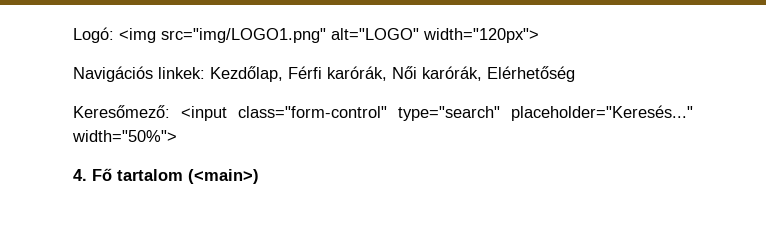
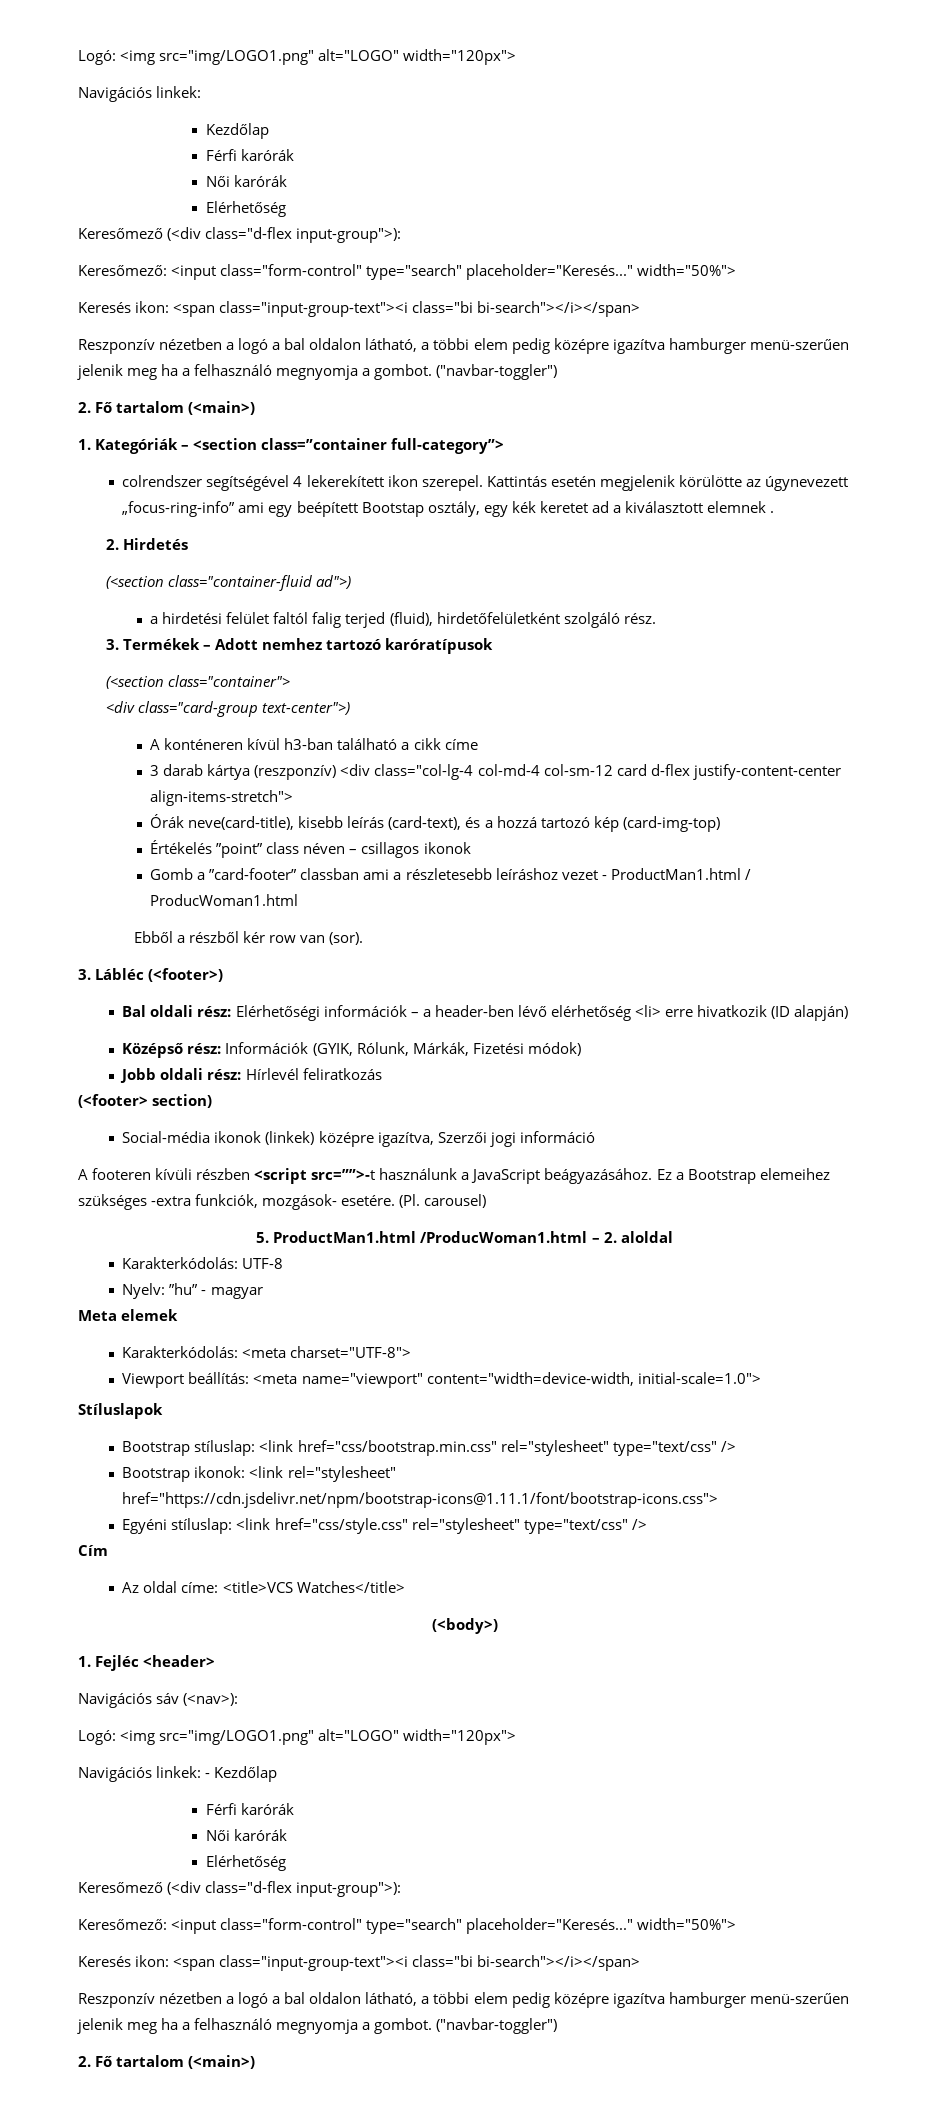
[73,27,539,43] [73,66,575,82] [73,105,693,121] [72,130,177,142] [73,169,87,181] Logó: <img src="img/LOGO1.png" alt="LOGO" width="120px"> // Navigációs linkek: Kezdőlap, Férfi karórák, Női karórák, Elérhetőség // Keresőmező: <input class="form-control" type="search" placeholder="Keresés..." width="50%"> // 4. -> [78,49,517,65] [78,86,202,102] [205,123,269,139] [205,149,295,161] [205,175,288,187] [205,201,286,217] [78,227,402,243] [78,264,737,280] [78,301,641,317] [78,338,849,354] [77,364,558,380] [78,401,256,415] [78,438,505,454] [122,475,848,491] [122,501,775,517] [105,538,188,550] [105,575,351,591] [150,612,656,628] [105,638,494,654] [105,675,290,689] [105,701,350,717] [150,738,478,750] [150,764,841,780] [150,790,294,806] [150,814,720,832] [150,840,471,858] [150,868,751,880] [150,894,299,906] [133,931,364,945] [78,968,224,982] [122,1005,849,1021] [122,1042,581,1058] [120,1068,382,1083] [78,1094,213,1108] [122,1131,595,1147] [78,1168,830,1184] [78,1194,487,1210] [256,1231,673,1243] [122,1257,284,1269] [122,1283,263,1299] [78,1309,179,1321] [122,1346,412,1358] [122,1372,761,1388] [78,1403,163,1419] [122,1440,736,1456] [122,1466,396,1482] [122,1492,719,1508] [122,1518,647,1534] [78,1545,108,1556] [122,1581,405,1593] [431,1618,498,1634] [78,1655,216,1671] [78,1693,239,1708] [78,1729,517,1745] [78,1766,278,1782] [205,1803,295,1815] [205,1829,288,1841] [205,1855,286,1871] [78,1881,402,1897] [78,1918,737,1934] [78,1955,641,1971] [78,1992,849,2008] [77,2018,558,2034] [78,2056,91,2067] Logó: <img src="img/LOGO1.png" alt="LOGO" width="120px"> // Navigációs linkek: // Kezdőlap // Férfi karórák // Női karórák // Elérhetőség // Keresőmező (<div class="d-flex input-group">): // Keresőmező: <input class="form-control" type="search" placeholder="Keresés..." width="50%"> // Keresés ikon: <span class="input-group-text"><i class="bi bi-search"></i></span> // Reszponzív nézetben a logó a bal oldalon látható, a többi elem pedig középre igazítva hamburger menü-szerűen jelenik meg ha a felhasználó megnyomja a gombot. ("navbar-toggler") // 2. Fő tartalom (<main>) // 1. Kategóriák – <section class=”container full-category”> // colrendszer segítségével 4 lekerekített ikon szerepel. Kattintás esetén megjelenik körülötte az úgynevezett „focus-ring-info” ami egy beépített Bootstap osztály, egy kék keretet ad a kiválasztott elemnek . // 2. Hirdetés // (<section class="container-fluid ad">) // a hirdetési felület faltól falig terjed (fluid), hirdetőfelületként szolgáló rész. // 3. Termékek – Adott nemhez tartozó karóratípusok // (<section class="container"> // <div class="card-group text-center">) // A konténeren kívül h3-ban található a cikk címe // 3 darab kártya (reszponzív) <div class="col-lg-4 col-md-4 col-sm-12 card d-flex justify-content-center align-items-stretch"> // Órák neve(card-title), kisebb leírás (card-text), és a hozzá tartozó kép (card-img-top) // Értékelés ”point” class néven – csillagos ikonok // Gomb a ”card-footer” classban ami a részletesebb leíráshoz vezet - ProductMan1.html / ProducWoman1.html // Ebből a részből kér row van (sor). // 3. Lábléc (<footer>) // Bal oldali rész: Elérhetőségi információk – a header-ben lévő elérhetőség <li> erre hivatkozik (ID alapján) // Középső rész: Információk (GYIK, Rólunk, Márkák, Fizetési módok) // Jobb oldali rész: Hírlevél feliratkozás // (<footer> section) // Social-média ikonok (linkek) középre igazítva, Szerzői jogi információ // A footeren kívüli részben <script src=””>-t használunk a JavaScript beágyazásához. Ez a Bootstrap elemeihez szükséges -extra funkciók, mozgások- esetére. (Pl. carousel) // 5. ProductMan1.html /ProducWoman1.html – 2. aloldal // Karakterkódolás: UTF-8 // Nyelv: ”hu” - magyar // Meta elemek // Karakterkódolás: <meta charset="UTF-8"> // Viewport beállítás: <meta name="viewport" content="width=device-width, initial-scale=1.0"> // Stíluslapok // Bootstrap stíluslap: <link href="css/bootstrap.min.css" rel="stylesheet" type="text/css" /> // Bootstrap ikonok: <link rel="stylesheet" href="https://cdn.jsdelivr.net/npm/bootstrap-icons@1.11.1/font/bootstrap-icons.css"> // Egyéni stíluslap: <link href="css/style.css" rel="stylesheet" type="text/css" /> // Cím // Az oldal címe: <title>VCS Watches</title> // (<body>) // 1. Fejléc <header> // Navigációs sáv (<nav>): // Logó: <img src="img/LOGO1.png" alt="LOGO" width="120px"> // Navigációs linkek: - Kezdőlap // Férfi karórák // Női karórák // Elérhetőség // Keresőmező (<div class="d-flex input-group">): // Keresőmező: <input class="form-control" type="search" placeholder="Keresés..." width="50%"> // Keresés ikon: <span class="input-group-text"><i class="bi bi-search"></i></span> // Reszponzív nézetben a logó a bal oldalon látható, a többi elem pedig középre igazítva hamburger menü-szerűen jelenik meg ha a felhasználó megnyomja a gombot. ("navbar-toggler") // 2.

